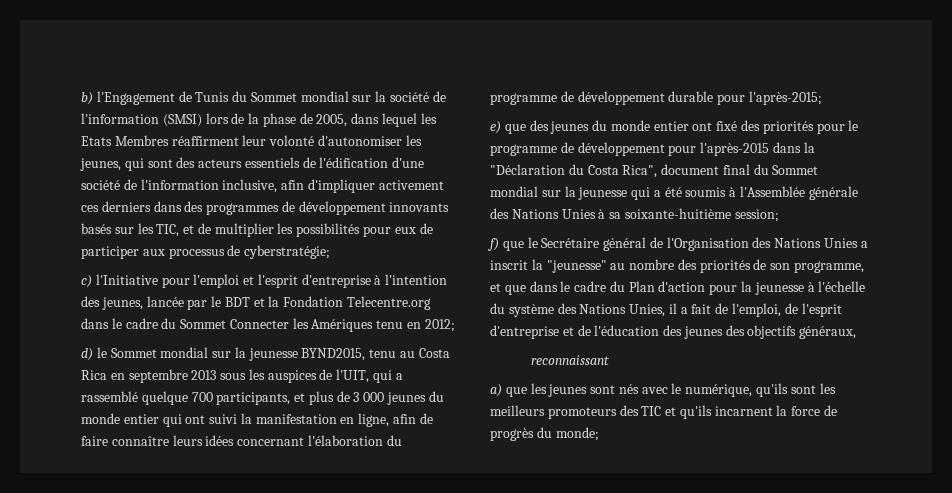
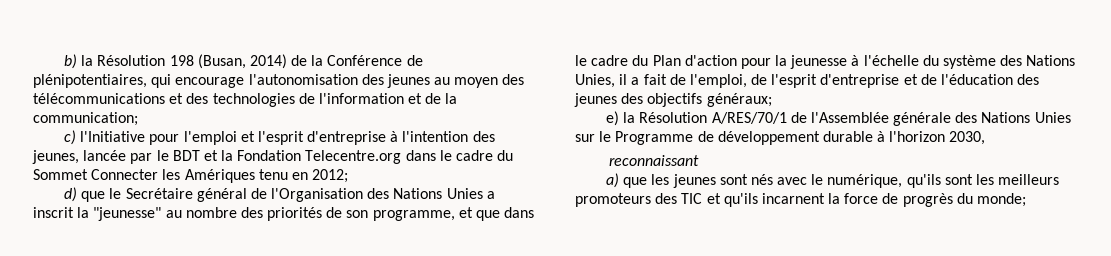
[96,91,446,105] [81,113,437,127] [81,135,422,146] [80,157,425,171] [81,179,444,193] [81,201,450,215] [81,223,433,237] [81,245,331,259] l'Engagement de Tunis du Sommet mondial sur la société de l'information (SMSI) lors de la phase de 2005, dans lequel les Etats Membres réaffirment leur volonté d'autonomiser les jeunes, qui sont des acteurs essentiels de l'édification d'une société de l'information inclusive, afin d'impliquer activement ces derniers dans des programmes de développement innovants basés sur les TIC, et de multiplier les possibilités pour eux de participer aux processus de cyberstratégie; -> [81,54,423,69] [33,74,525,88] [33,93,458,107] [33,112,138,126] la Résolution 198 (Busan, 2014) de la Conférence de plénipotentiaires, qui encourage l'autonomisation des jeunes au moyen des télécommunications et des technologies de l'information et de la communication;
[96,347,450,361] [81,369,403,383] [81,391,444,405] [81,413,433,427] [81,435,402,446] [490,91,822,105] [490,120,859,134] [490,142,815,156] [490,164,819,178] [490,186,858,200] [490,208,779,222] [487,238,499,251] le Sommet mondial sur la jeunesse BYND2015, tenu au Costa Rica en septembre 2013 sous les auspices de l'UIT, qui a rassemblé quelque 700 participants, et plus de 3 000 jeunes du monde entier qui ont suivi la manifestation en ligne, afin de faire connaître leurs idées concernant l'élaboration du programme de développement durable pour l'après-2015; // e) que des jeunes du monde entier ont fixé des priorités pour le programme de développement pour l'après-2015 dans la "Déclaration du Costa Rica", document final du Sommet mondial sur la jeunesse qui a été soumis à l'Assemblée générale des Nations Unies à sa soixante-huitième session; // f) -> (77, 194) none
[799,326,857,339] généraux, -> [706,93,772,107] [605,111,1071,126] [575,131,986,145] généraux; // e) la Résolution A/RES/70/1 de l'Assemblée générale des Nations Unies sur le Programme de développement durable à l'horizon 2030,

